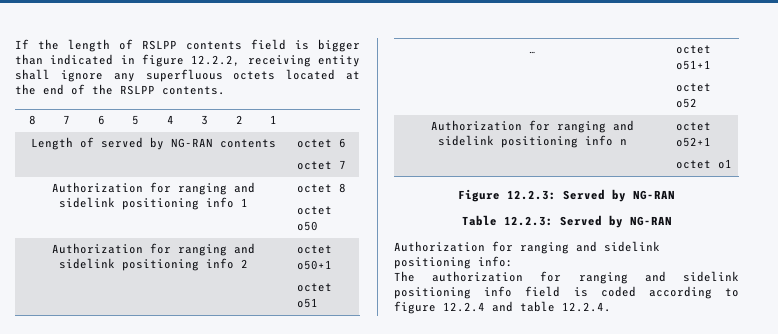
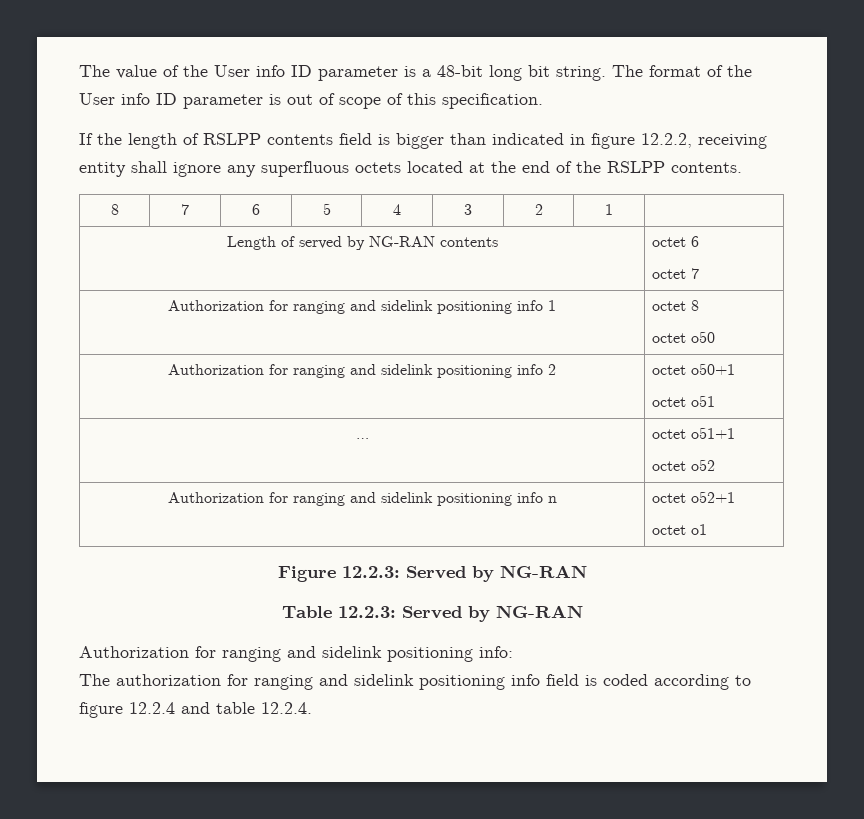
(15, 44) none -> [79,65,752,81] [79,93,543,109] The value of the User info ID parameter is a 48-bit long bit string. The format of the User info ID parameter is out of scope of this specification. //

